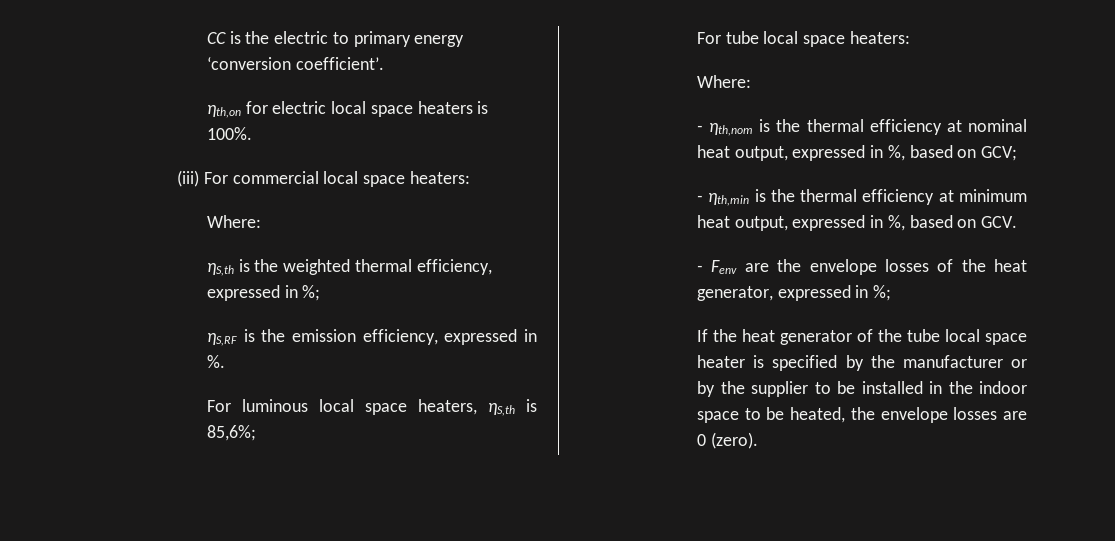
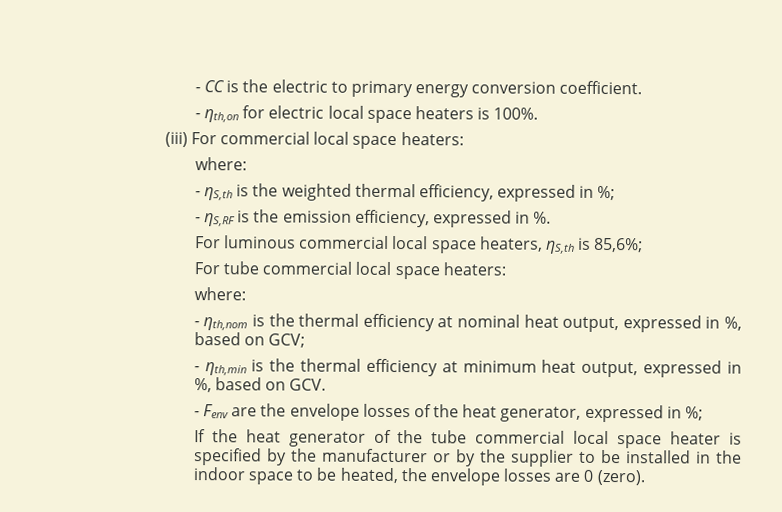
(207, 38) none -> [194,87,201,93] -
[207,57,384,70] ‘conversion coefficient’. // -> [471,80,643,95] [194,113,201,119] conversion coefficient. // -
[207,215,262,228] Where: // -> [194,157,247,171] [194,191,201,197] where: // -
(321, 293) none -> [194,217,201,223] -
(309, 405) none -> [299,235,390,249] commercial
[763,31,910,47] [697,75,752,88] local space heaters: // Where: -> [262,261,506,280] [193,287,246,301] commercial local space heaters: // where:
(941, 335) none -> [475,430,566,444] commercial

